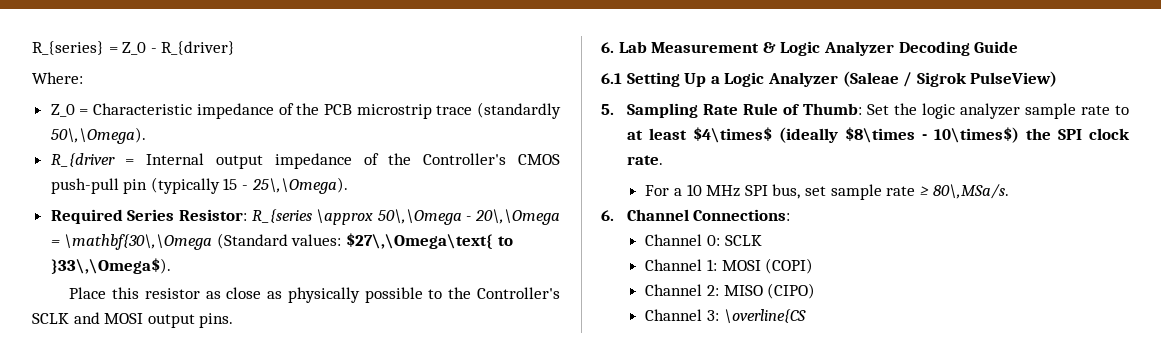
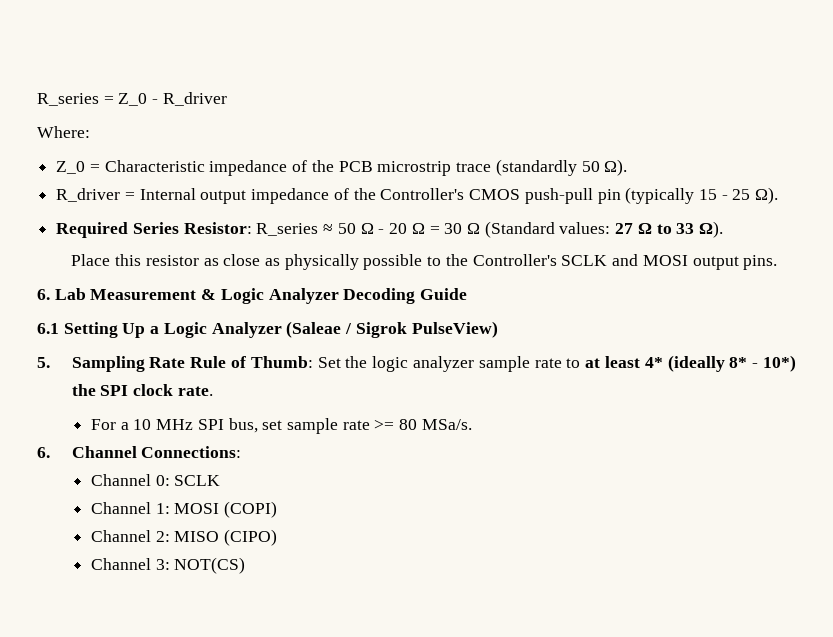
[32,41,104,55] R_{series} -> [37,93,99,106] R_series
[161,41,236,55] R_{driver} -> [162,92,227,106] R_driver
[50,127,146,144] [50,153,115,167] 50\,\Omega). // R_{driver -> [581,159,628,176] [56,188,121,202] 50 Ω). // R_driver
[251,177,348,194] 25\,\Omega). -> [732,187,779,204] 25 Ω).
[251,209,560,225] [50,233,513,250] [50,258,171,274] R_{series \approx 50\,\Omega - 20\,\Omega = \mathbf{30\,\Omega (Standard values: $27\,\Omega\text{ to }33\,\Omega$). -> [256,221,724,238] R_series ≈ 50 Ω - 20 Ω = 30 Ω (Standard values: 27 Ω to 33 Ω).
[692,127,1019,143] $4\times$ (ideally $8\times - 10\times$) -> [644,355,796,372] 4* (ideally 8* - 10*)
[919,184,1010,199] ≥ 80\,MSa/s. -> [374,419,472,430] >= 80 MSa/s.
[723,309,806,324] \overline{CS -> [174,557,246,574] NOT(CS)

